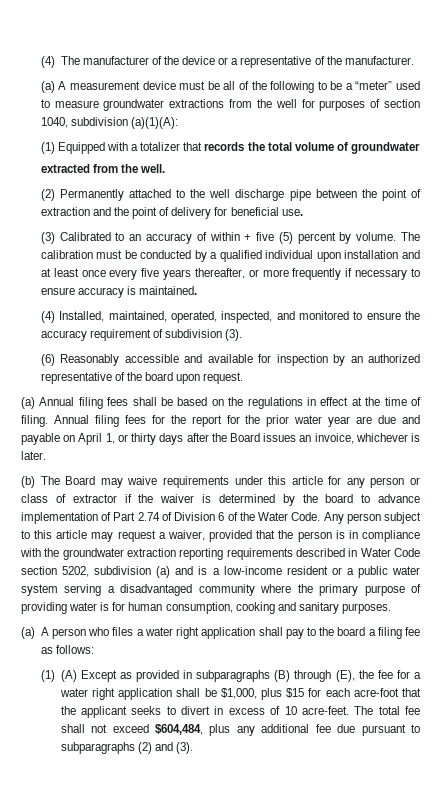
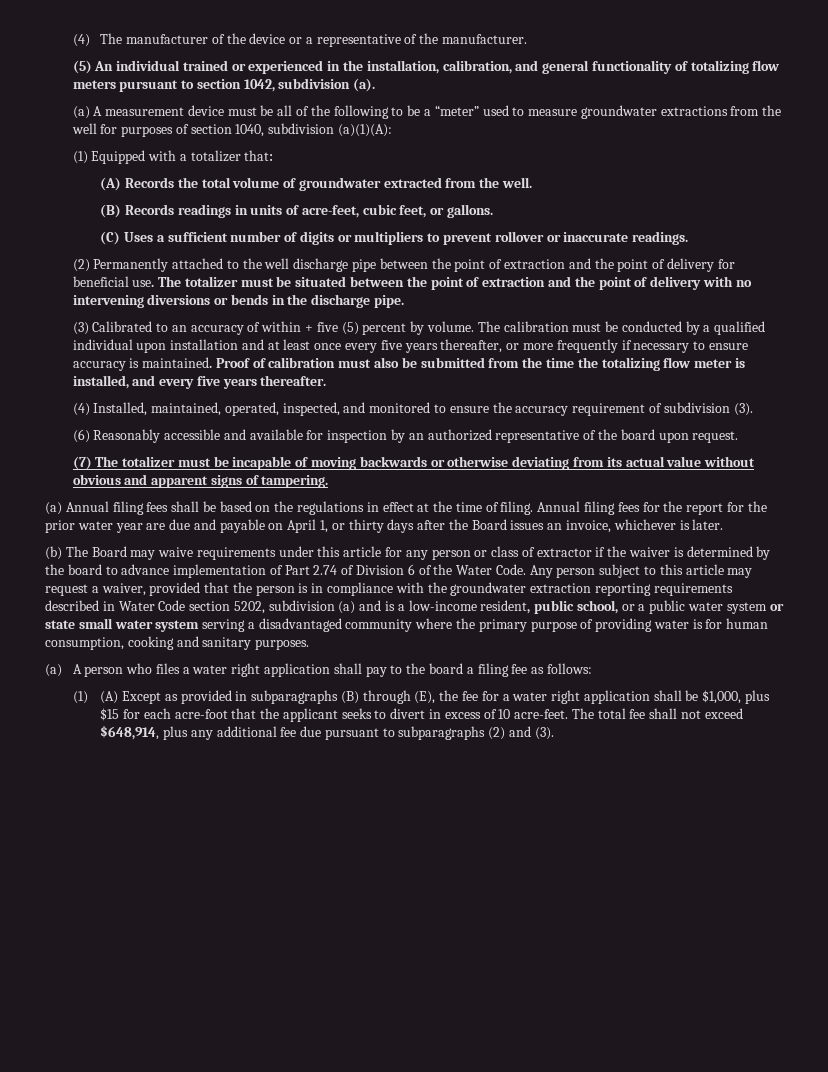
(414, 60) none -> [72,60,780,74] [72,78,376,92] // (5) An individual trained or experienced in the installation, calibration, and general functionality of totalizing flow meters pursuant to section 1042, subdivision (a).
[183,142,245,151] that records -> [244,150,274,161] [100,177,174,191] that: // (A) Records
(421, 148) // -> (381, 184) none
(166, 168) none -> [100,204,493,218] [100,231,689,245] // (B) Records readings in units of acre-feet, cubic feet, or gallons. // (C) Uses a sufficient number of digits or multipliers to prevent rollover or inaccurate readings.
(303, 212) none -> [158,276,752,290] [72,294,405,308] The totalizer must be situated between the point of extraction and the point of delivery with no intervening diversions or bends in the discharge pipe.
(198, 290) none -> [215,357,745,371] [72,375,327,389] Proof of calibration must also be submitted from the time the totalizing flow meter is installed, and every five years thereafter.
(244, 378) none -> [72,456,756,470] [72,474,329,488] // (7) The totalizer must be incapable of moving backwards or otherwise deviating from its actual value without obvious and apparent signs of tampering.
[286,566,328,575] resident -> [480,600,618,614] resident, public school,
(58, 590) none -> [769,603,784,611] [45,618,200,632] or state small water system
[154,724,203,735] $604,484, -> [100,725,160,740] $648,914,

